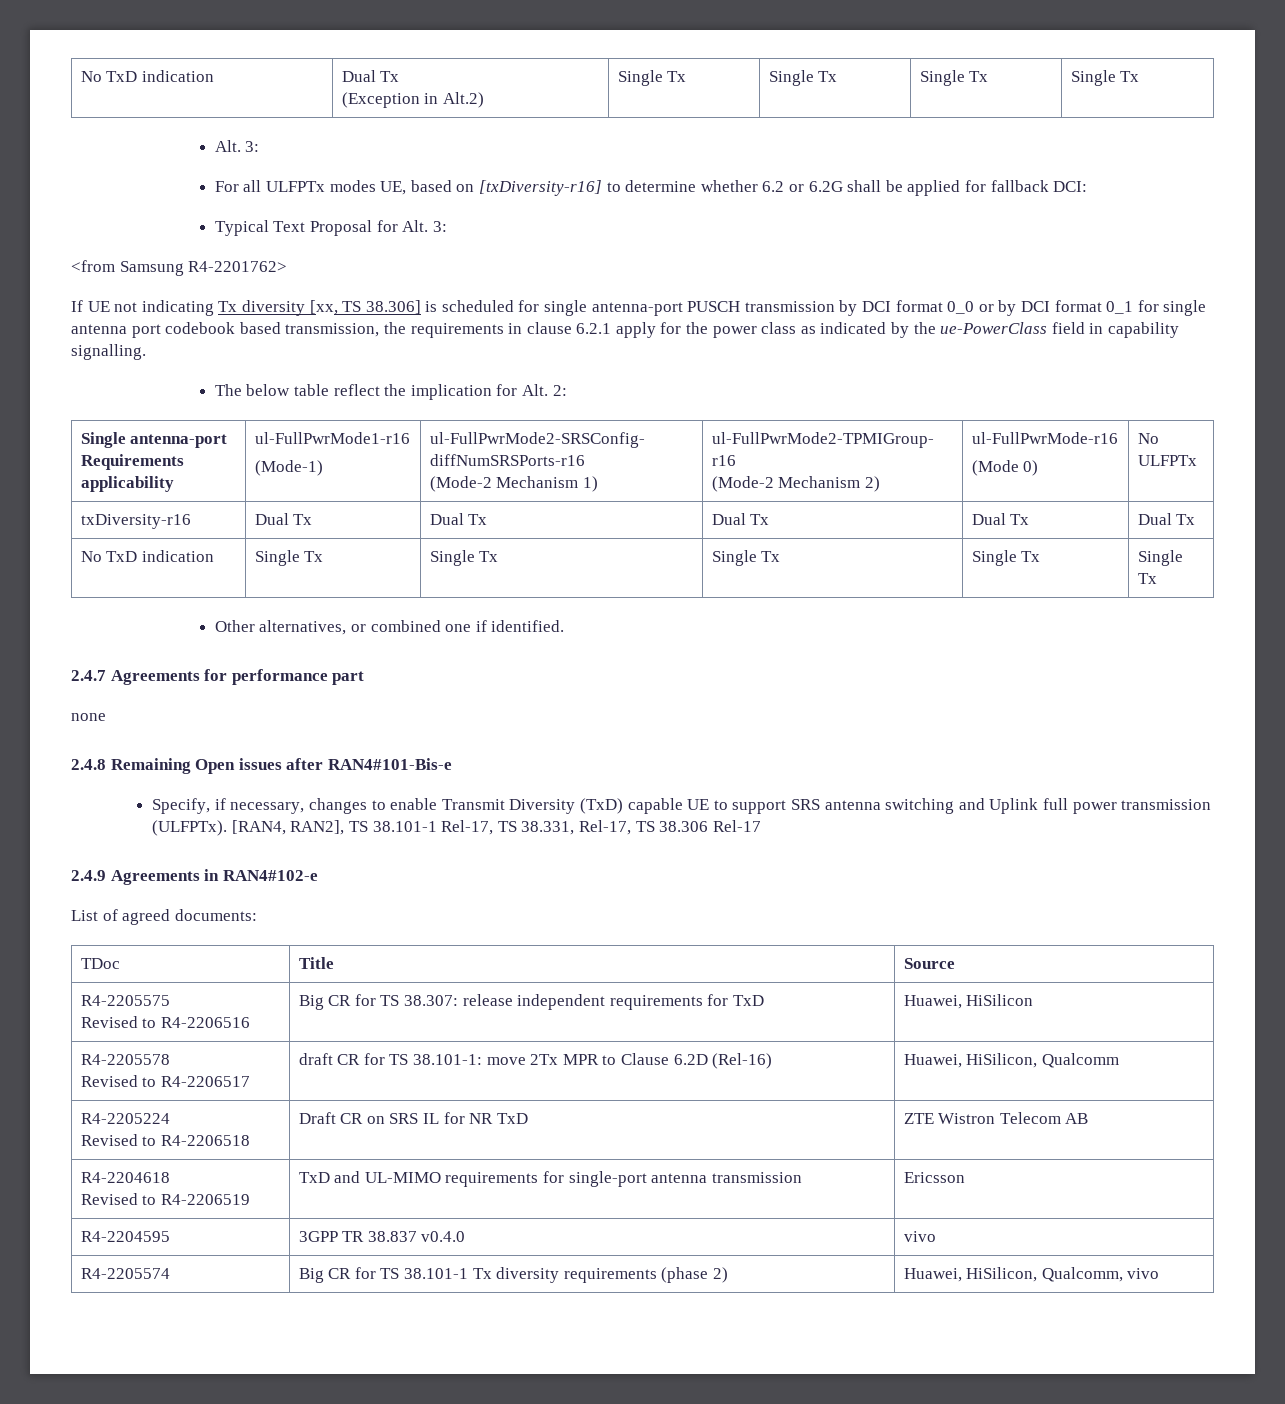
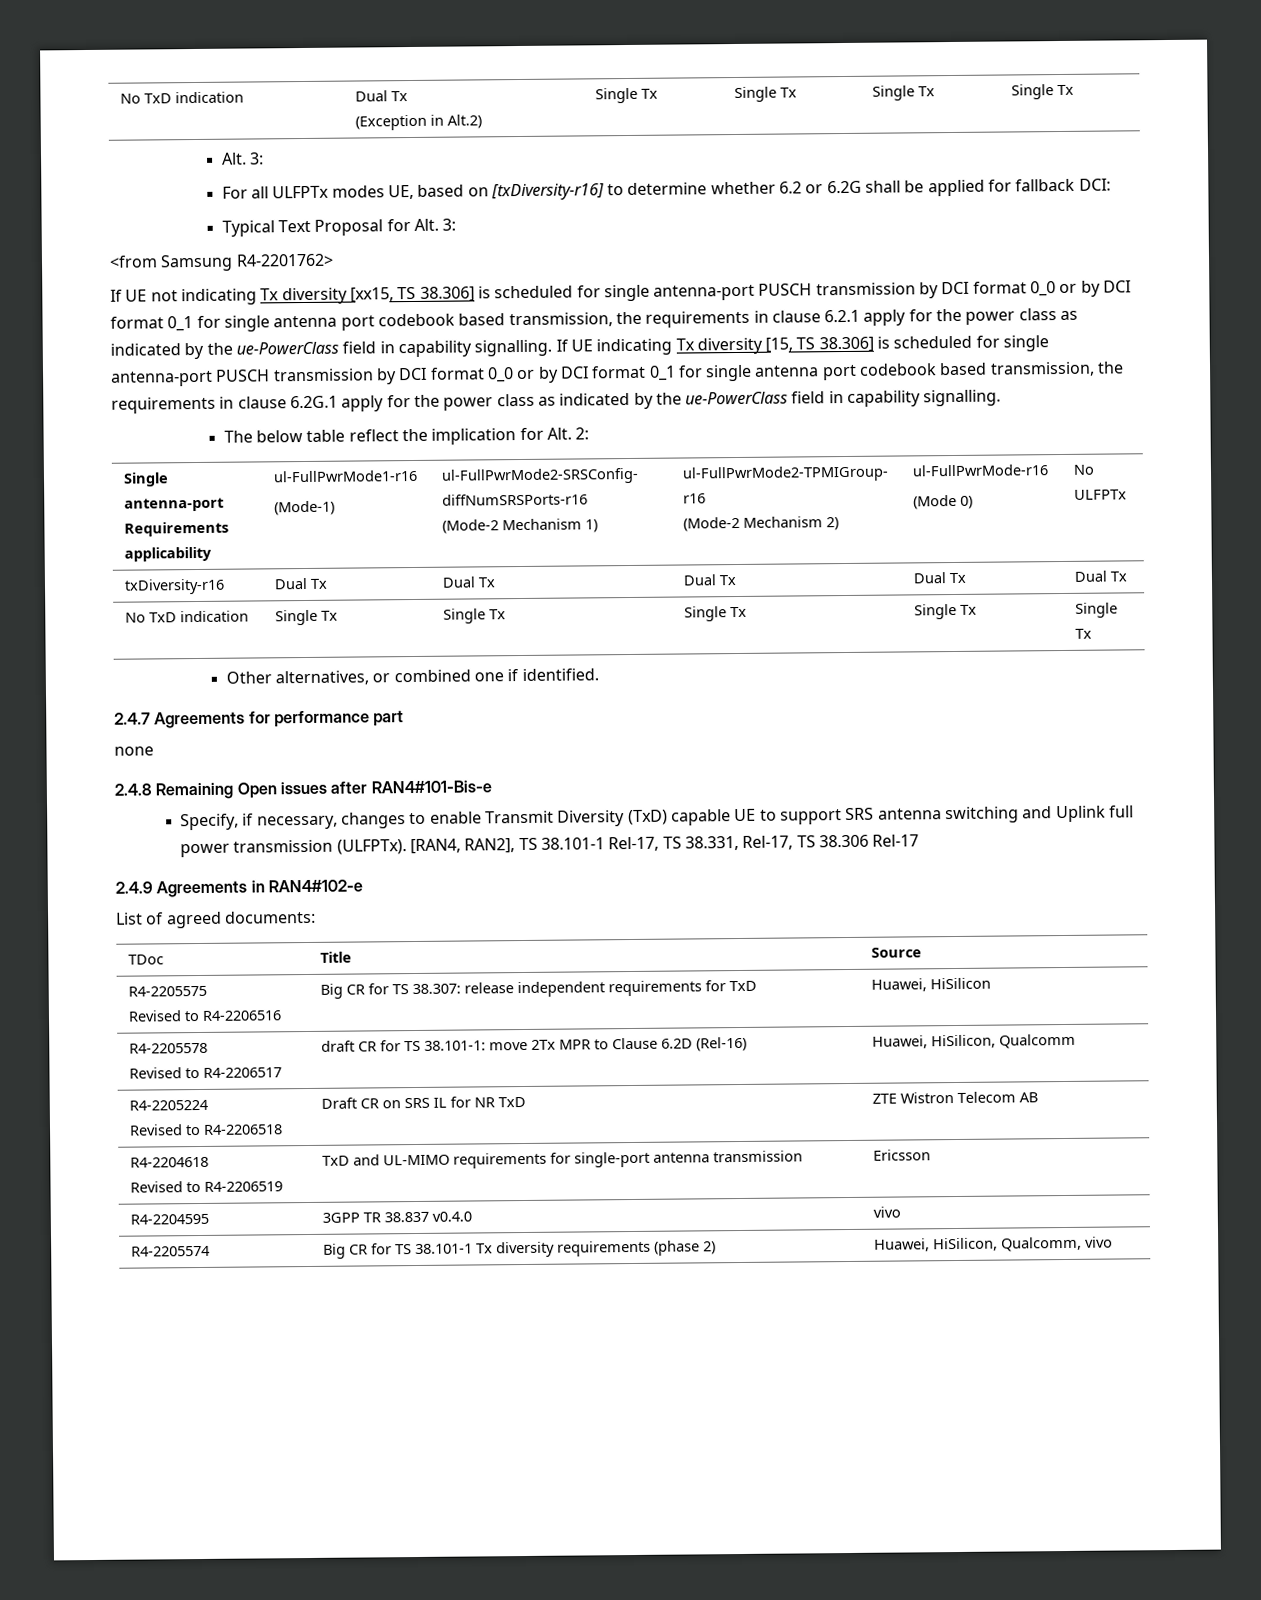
[309,300,338,315] [xx, -> [349,287,394,303] [xx15,
(146, 352) none -> [555,335,1050,356] [111,361,1125,387] [111,389,1002,414] If UE indicating Tx diversity [15, TS 38.306] is scheduled for single antenna-port PUSCH transmission by DCI format 0_0 or by DCI format 0_1 for single antenna port codebook based transmission, the requirements in clause 6.2G.1 apply for the power class as indicated by the ue-PowerClass field in capability signalling.

